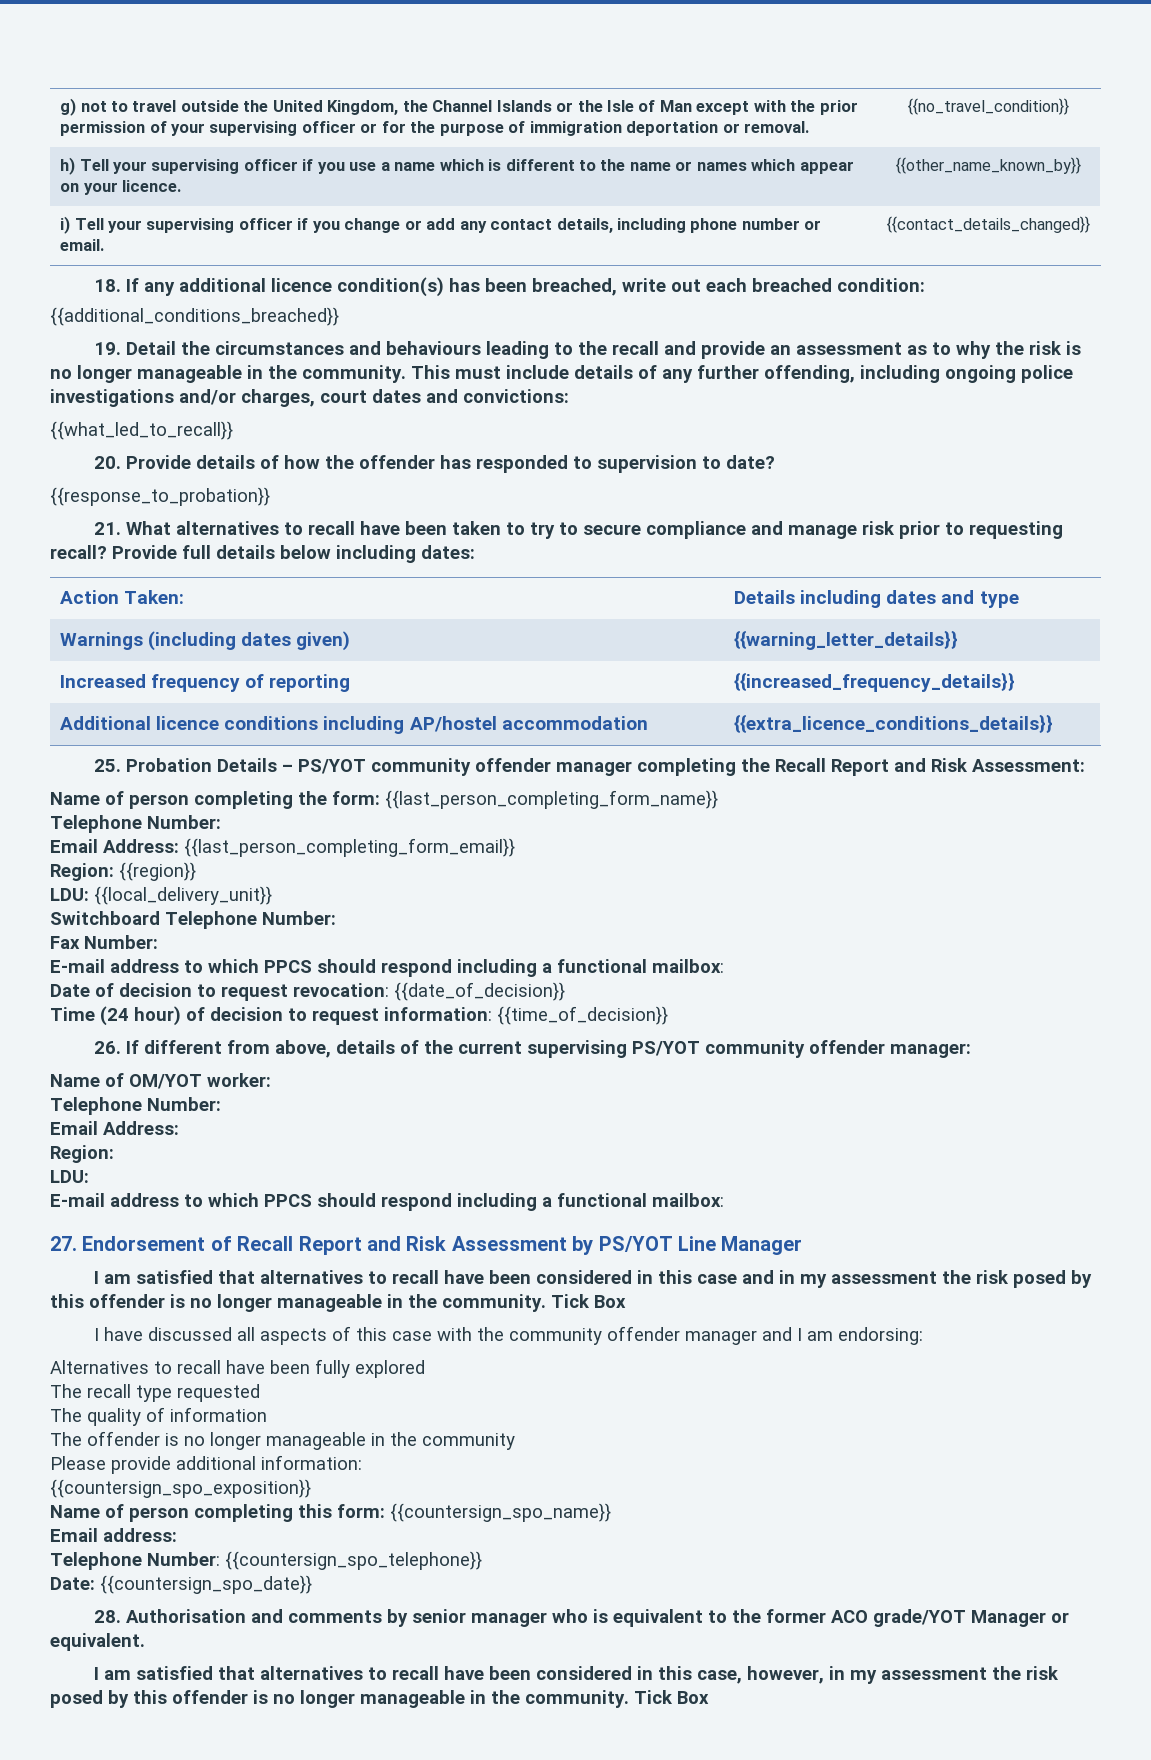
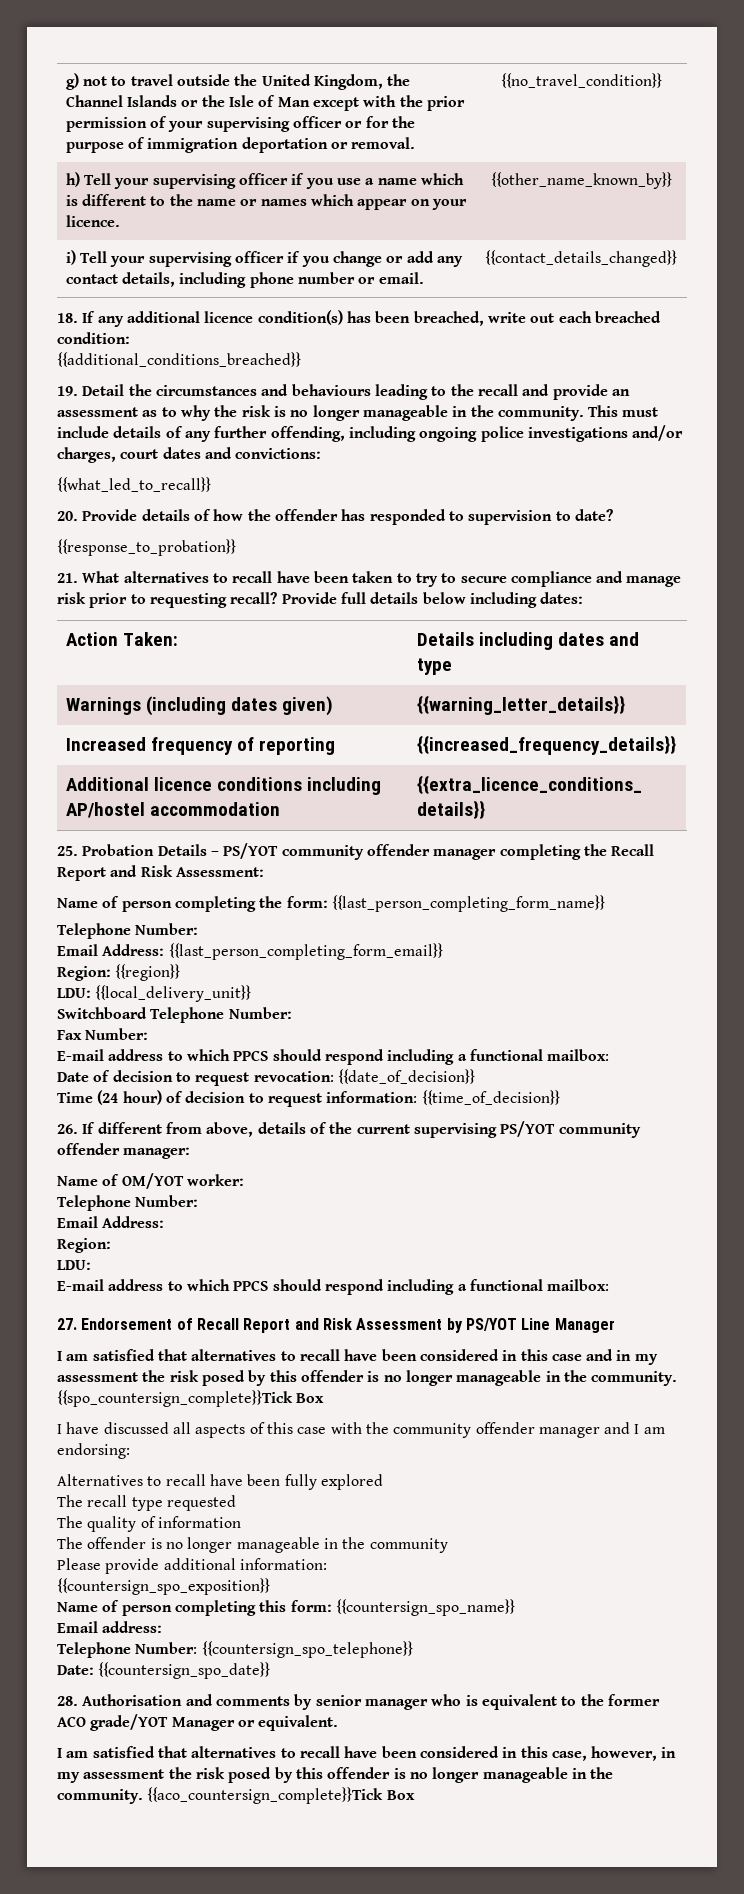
[551,1294,590,1308] Tick -> [57,1390,293,1407] {{spo_countersign_complete}}Tick
[634,1690,673,1704] Tick -> [147,1787,384,1804] {{aco_countersign_complete}}Tick

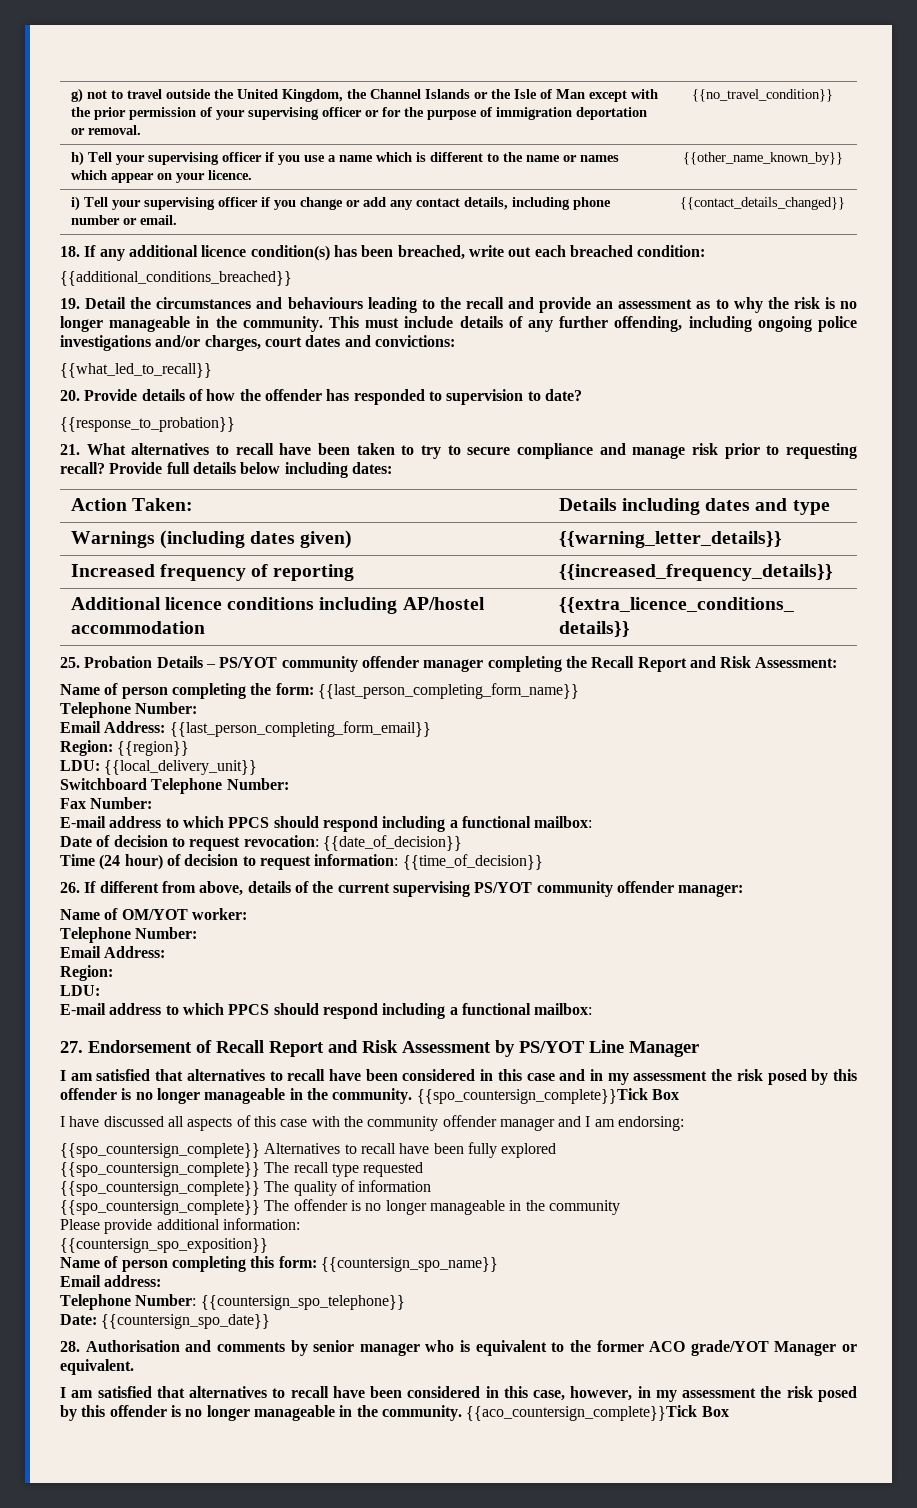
(130, 1451) none -> [60,1143,260,1158] {{spo_countersign_complete}}
(383, 1482) none -> [60,1162,260,1177] {{spo_countersign_complete}}
(236, 1503) none -> [60,1181,260,1196] {{spo_countersign_complete}}
(241, 1522) none -> [60,1200,260,1215] {{spo_countersign_complete}}

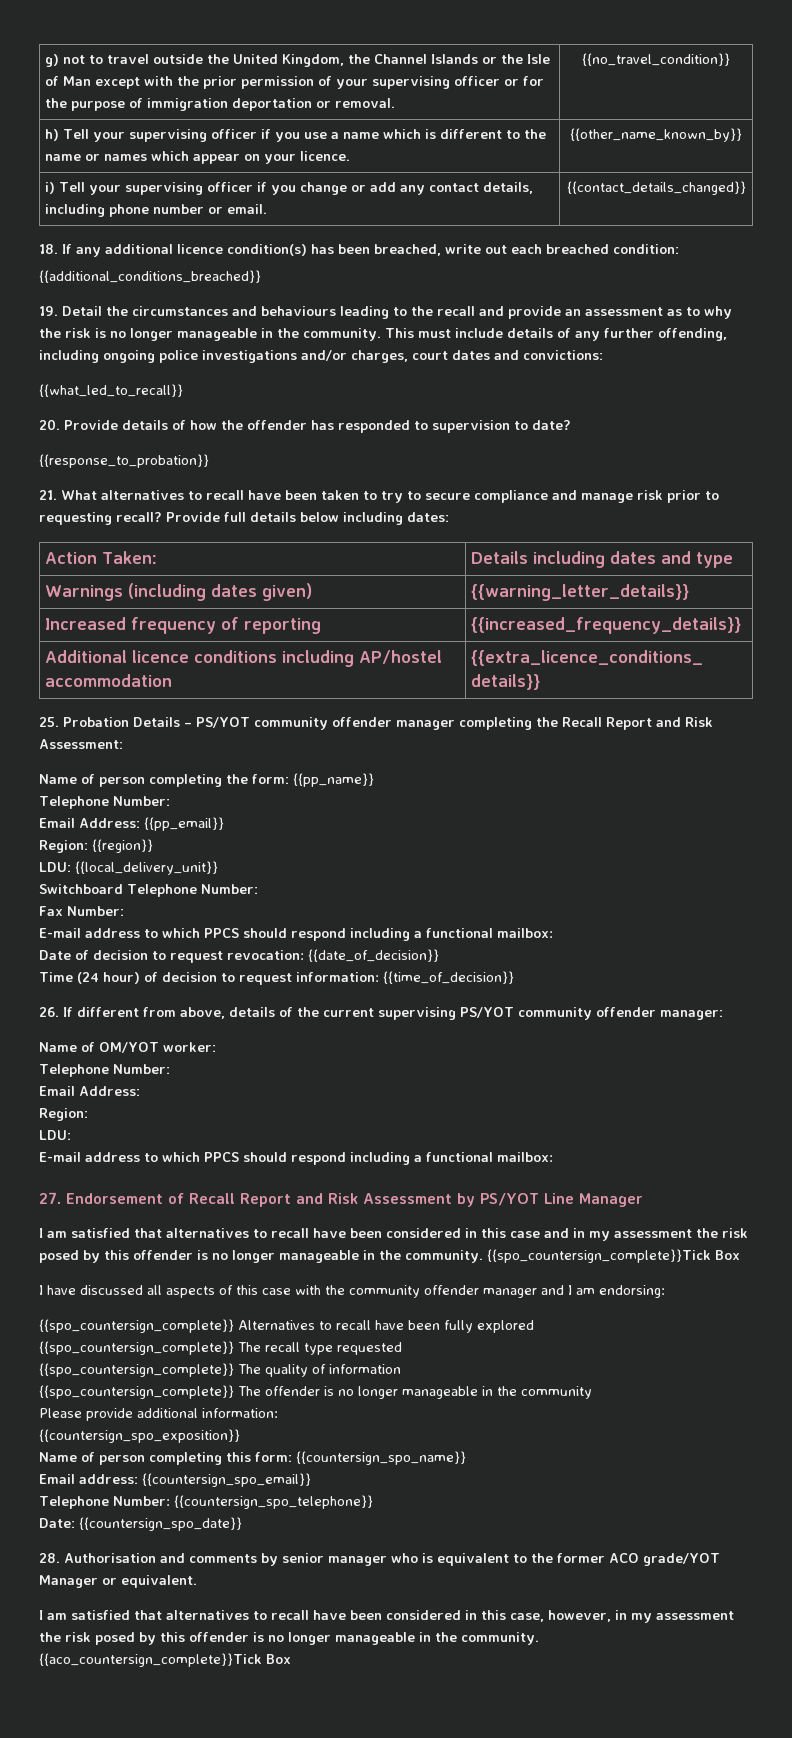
[317,683,579,699] [60,702,198,718] [60,721,431,737] {{last_person_completing_form_name}} // Telephone Number: // Email Address: {{last_person_completing_form_email}} -> [293,773,374,787] [39,796,170,809] [39,817,224,831] {{pp_name}} // Telephone Number: // Email Address: {{pp_email}}
(162, 1281) none -> [142,1473,311,1487] {{countersign_spo_email}}

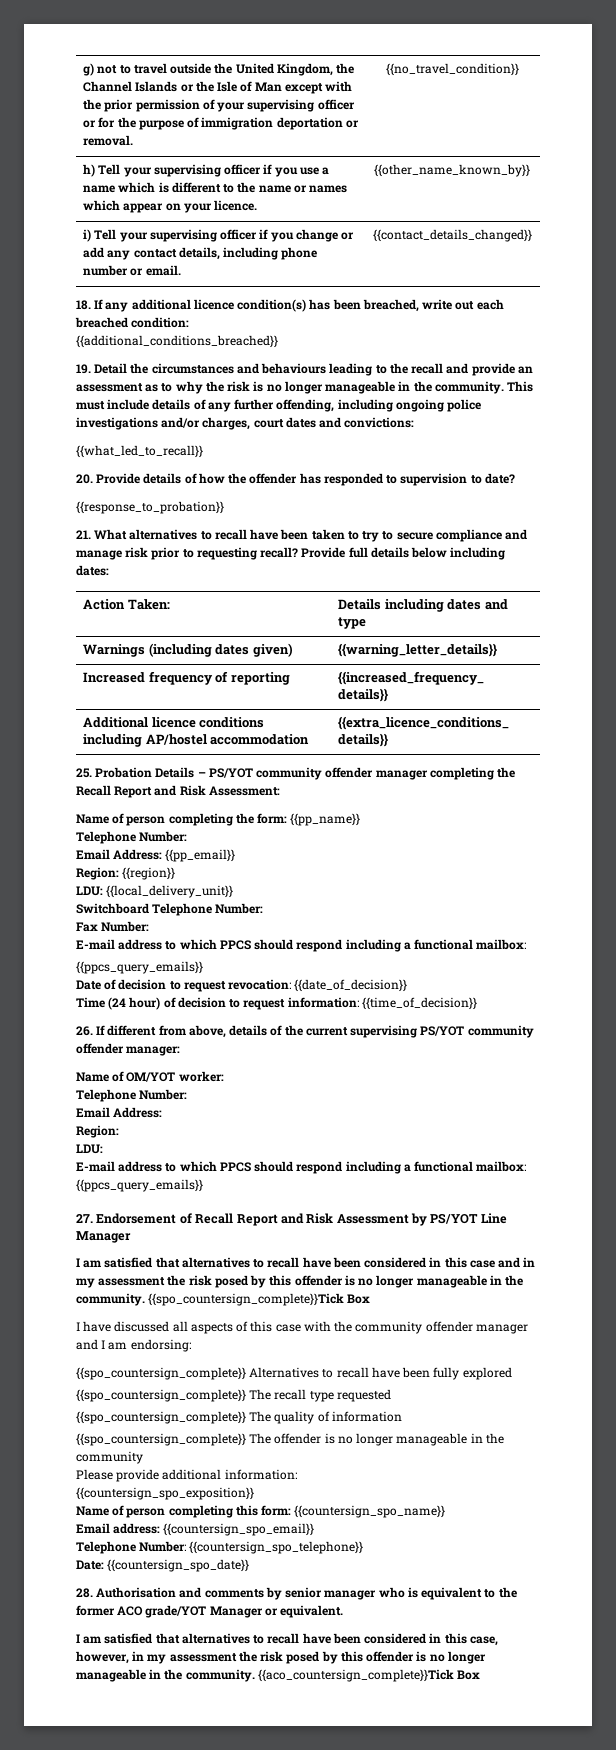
(553, 933) none -> [76,961,203,974] // {{ppcs_query_emails}}
(553, 1157) none -> [76,1179,203,1192] {{ppcs_query_emails}}

